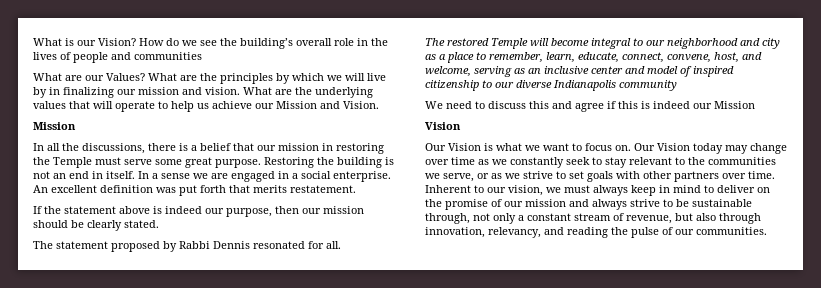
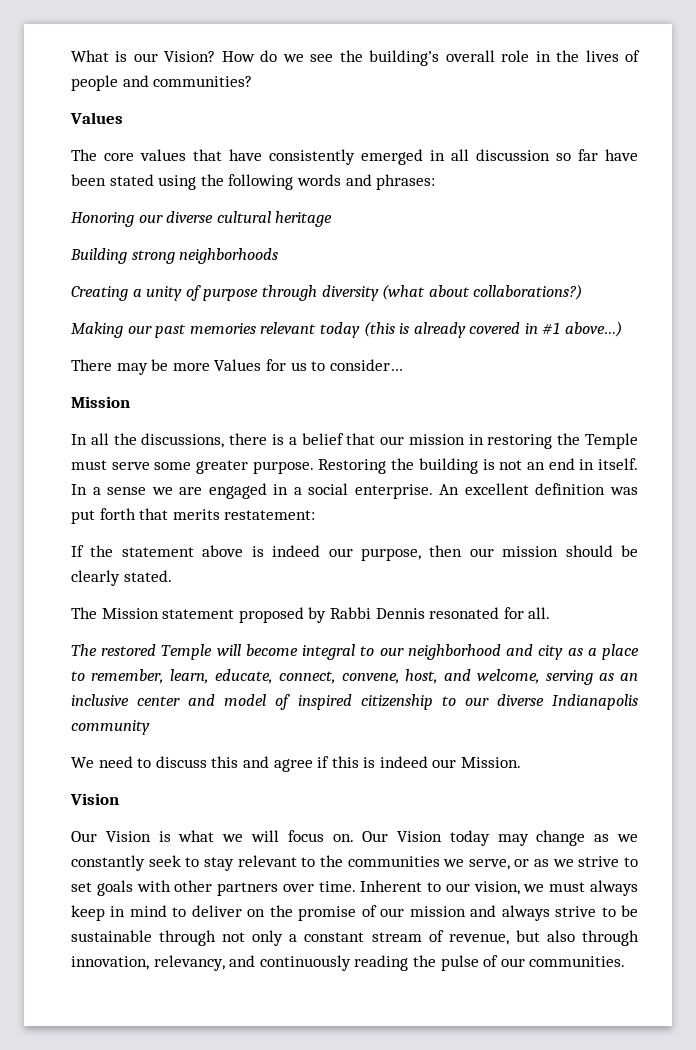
[134,52,202,60] [33,73,386,84] [33,87,373,98] [33,101,379,112] communities // What are our Values? What are the principles by which we will live by in finalizing our mission and vision. What are the underlying values that will operate to help us achieve our Mission and Vision. -> [153,76,253,87] [70,112,123,124] [71,149,638,165] [71,174,436,190] [71,211,333,227] [70,248,279,264] [71,284,583,301] [71,321,623,338] [71,359,403,375] communities? // Values // The core values that have consistently emerged in all discussion so far have been stated using the following words and phrases: // Honoring our diverse cultural heritage // Building strong neighborhoods // Creating a unity of purpose through diversity (what about collaborations?) // Making our past memories relevant today (this is already covered in #1 above…) // There may be more Values for us to consider…
[185,157,212,168] great -> [196,460,249,474] greater
[290,185,356,193] restatement. -> [224,510,316,520] restatement:
(53, 245) none -> [101,608,159,619] Mission
[714,101,755,109] Mission -> [461,757,522,768] Mission.
[543,143,582,151] want to -> [250,830,279,842] will
[425,157,475,165] over time -> (586, 838) none
[425,213,470,224] through, -> [159,930,217,946] through
(564, 231) none -> [259,955,351,971] continuously

